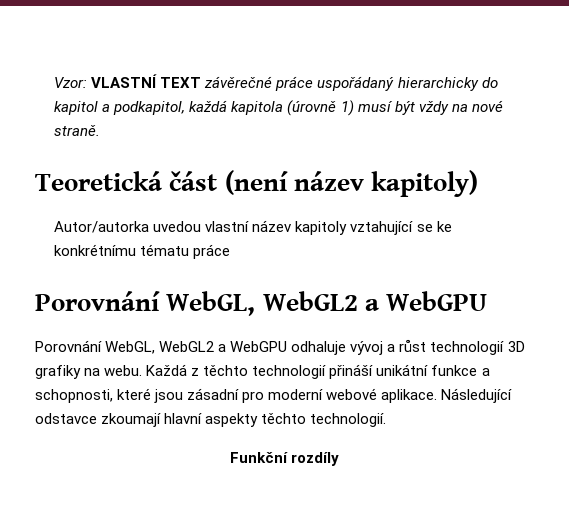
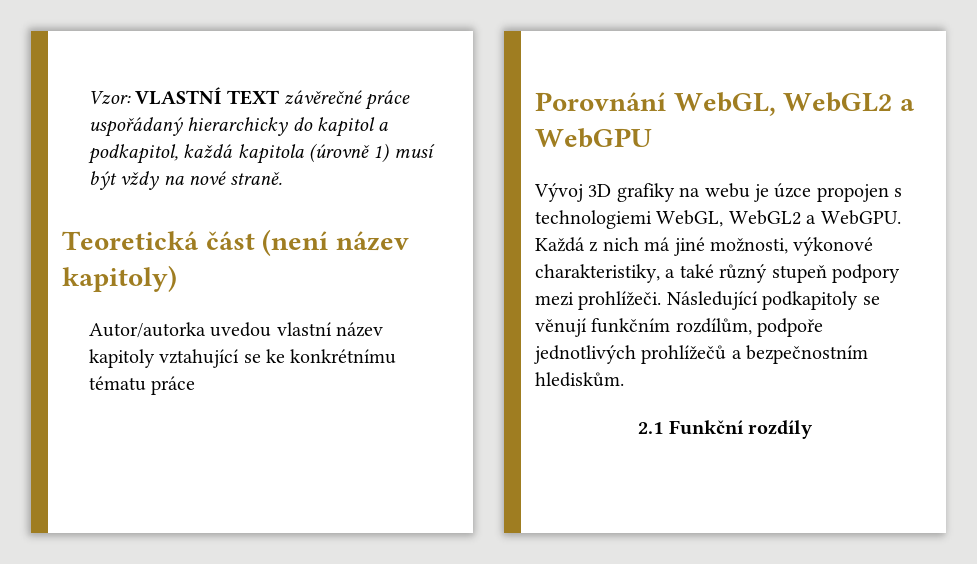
[35,339,525,355] [35,364,490,379] [35,388,513,403] [35,413,387,427] Porovnání WebGL, WebGL2 a WebGPU odhaluje vývoj a růst technologií 3D grafiky na webu. Každá z těchto technologií přináší unikátní funkce a schopnosti, které jsou zásadní pro moderní webové aplikace. Následující odstavce zkoumají hlavní aspekty těchto technologií. // -> [534,183,903,202] [535,210,901,229] [535,237,874,256] [535,264,900,283] [535,291,880,310] [535,318,824,337] [534,345,869,364] [535,372,624,387] [638,422,664,434] Vývoj 3D grafiky na webu je úzce propojen s technologiemi WebGL, WebGL2 a WebGPU. Každá z nich má jiné možnosti, výkonové charakteristiky, a také různý stupeň podpory mezi prohlížeči. Následující podkapitoly se věnují funkčním rozdílům, podpoře jednotlivých prohlížečů a bezpečnostním hlediskům. // 2.1

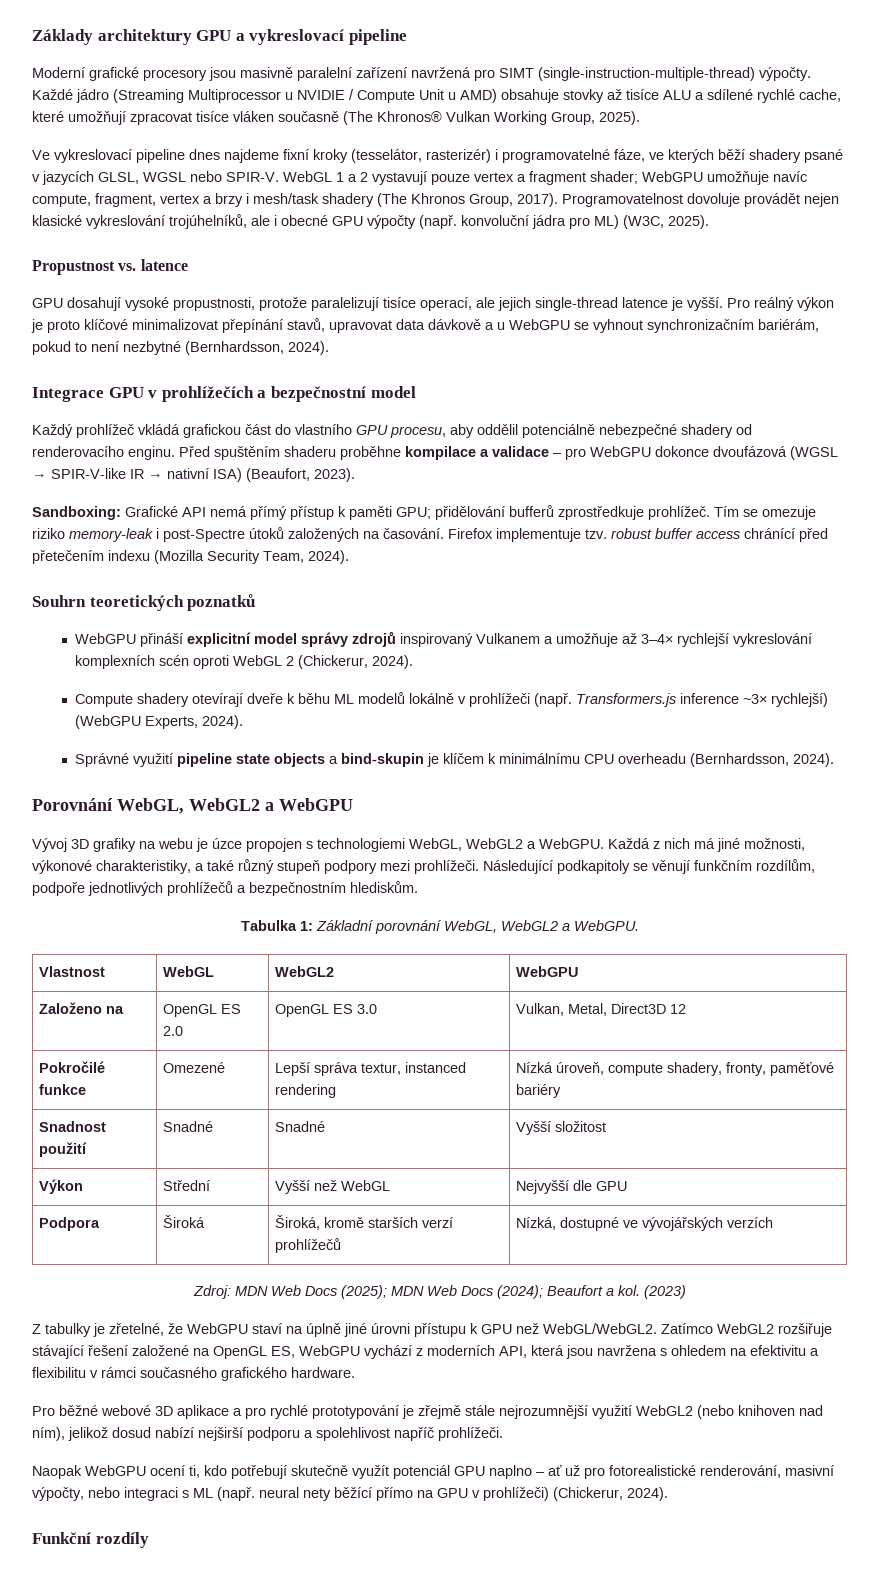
[88,87,411,110] [88,117,389,137] [87,143,435,164] [88,171,283,190] [62,229,409,256] [62,265,177,292] [88,322,384,338] [88,349,397,368] [88,376,196,395] Vzor: VLASTNÍ TEXT závěrečné práce uspořádaný hierarchicky do kapitol a podkapitol, každá kapitola (úrovně 1) musí být vždy na nové straně. // Teoretická část (není název kapitoly) // Autor/autorka uvedou vlastní název kapitoly vztahující se ke konkrétnímu tématu práce -> [32,29,407,45] [32,67,811,81] [32,89,841,103] [32,111,640,125] [32,149,843,163] [32,171,807,185] [32,193,839,207] [32,214,709,229] [32,259,188,275] [32,297,834,311] [31,318,819,333] [32,341,329,355] [32,386,416,402] [32,424,752,438] [32,446,838,460] [32,468,355,482] [32,505,816,520] [32,527,828,542] [32,550,349,564] [32,594,256,611] [74,631,812,647] [74,655,413,669] [74,692,828,707] [74,715,243,729] [74,753,834,767] Základy architektury GPU a vykreslovací pipeline // Moderní grafické procesory jsou masivně paralelní zařízení navržená pro SIMT (single-instruction-multiple-thread) výpočty. Každé jádro (Streaming Multiprocessor u NVIDIE / Compute Unit u AMD) obsahuje stovky až tisíce ALU a sdílené rychlé cache, které umožňují zpracovat tisíce vláken současně (The Khronos® Vulkan Working Group, 2025). // Ve vykreslovací pipeline dnes najdeme fixní kroky (tesselátor, rasterizér) i programovatelné fáze, ve kterých běží shadery psané v jazycích GLSL, WGSL nebo SPIR-V. WebGL 1 a 2 vystavují pouze vertex a fragment shader; WebGPU umožňuje navíc compute, fragment, vertex a brzy i mesh/task shadery (The Khronos Group, 2017). Programovatelnost dovoluje provádět nejen klasické vykreslování trojúhelníků, ale i obecné GPU výpočty (např. konvoluční jádra pro ML) (W3C, 2025). // Propustnost vs. latence // GPU dosahují vysoké propustnosti, protože paralelizují tisíce operací, ale jejich single-thread latence je vyšší. Pro reálný výkon je proto klíčové minimalizovat přepínání stavů, upravovat data dávkově a u WebGPU se vyhnout synchronizačním bariérám, pokud to není nezbytné (Bernhardsson, 2024). // Integrace GPU v prohlížečích a bezpečnostní model // Každý prohlížeč vkládá grafickou část do vlastního GPU procesu, aby oddělil potenciálně nebezpečné shadery od renderovacího enginu. Před spuštěním shaderu proběhne kompilace a validace – pro WebGPU dokonce dvoufázová (WGSL → SPIR-V-like IR → nativní ISA) (Beaufort, 2023). // Sandboxing: Grafické API nemá přímý přístup k paměti GPU; přidělování bufferů zprostředkuje prohlížeč. Tím se omezuje riziko memory-leak i post-Spectre útoků založených na časování. Firefox implementuje tzv. robust buffer access chránící před přetečením indexu (Mozilla Security Team, 2024). // Souhrn teoretických poznatků // WebGPU přináší explicitní model správy zdrojů inspirovaný Vulkanem a umožňuje až 3–4× rychlejší vykreslování komplexních scén oproti WebGL 2 (Chickerur, 2024). // Compute shadery otevírají dveře k běhu ML modelů lokálně v prohlížeči (např. Transformers.js inference ~3× rychlejší) (WebGPU Experts, 2024). // Správné využití pipeline state objects a bind-skupin je klíčem k minimálnímu CPU overheadu (Bernhardsson, 2024).
[638,422,664,434] 2.1 -> [240,920,639,934] [39,966,106,977] [163,966,215,977] [275,966,335,977] [516,966,579,977] [39,1002,125,1014] [163,1004,242,1017] [163,1026,184,1036] [275,1004,378,1017] [516,1003,687,1016] [39,1061,106,1073] [39,1084,87,1095] [163,1062,226,1073] [275,1062,467,1076] [275,1084,337,1098] [516,1062,835,1076] [516,1084,562,1098] [39,1121,107,1132] [39,1142,88,1157] [163,1121,214,1132] [275,1121,326,1132] [516,1121,607,1135] [39,1179,84,1194] [163,1180,211,1191] [275,1180,391,1194] [516,1180,628,1194] [39,1217,101,1231] [163,1215,206,1228] [275,1215,454,1230] [275,1238,342,1253] [516,1217,774,1231] [192,1285,686,1299] [32,1323,832,1337] [32,1345,819,1359] [32,1367,355,1381] [32,1405,823,1419] [32,1427,503,1441] [32,1465,834,1479] [32,1487,668,1501] Tabulka 1: Základní porovnání WebGL, WebGL2 a WebGPU. // Vlastnost | WebGL | WebGL2 | WebGPU // Založeno na | OpenGL ES 2.0 | OpenGL ES 3.0 | Vulkan, Metal, Direct3D 12 // Pokročilé funkce | Omezené | Lepší správa textur, instanced rendering | Nízká úroveň, compute shadery, fronty, paměťové bariéry // Snadnost použití | Snadné | Snadné | Vyšší složitost // Výkon | Střední | Vyšší než WebGL | Nejvyšší dle GPU // Podpora | Široká | Široká, kromě starších verzí prohlížečů | Nízká, dostupné ve vývojářských verzích // Zdroj: MDN Web Docs (2025); MDN Web Docs (2024); Beaufort a kol. (2023) // Z tabulky je zřetelné, že WebGPU staví na úplně jiné úrovni přístupu k GPU než WebGL/WebGL2. Zatímco WebGL2 rozšiřuje stávající řešení založené na OpenGL ES, WebGPU vychází z moderních API, která jsou navržena s ohledem na efektivitu a flexibilitu v rámci současného grafického hardware. // Pro běžné webové 3D aplikace a pro rychlé prototypování je zřejmě stále nejrozumnější využití WebGL2 (nebo knihoven nad ním), jelikož dosud nabízí nejširší podporu a spolehlivost napříč prohlížeči. // Naopak WebGPU ocení ti, kdo potřebují skutečně využít potenciál GPU naplno – ať už pro fotorealistické renderování, masivní výpočty, nebo integraci s ML (např. neural nety běžící přímo na GPU v prohlížeči) (Chickerur, 2024). //

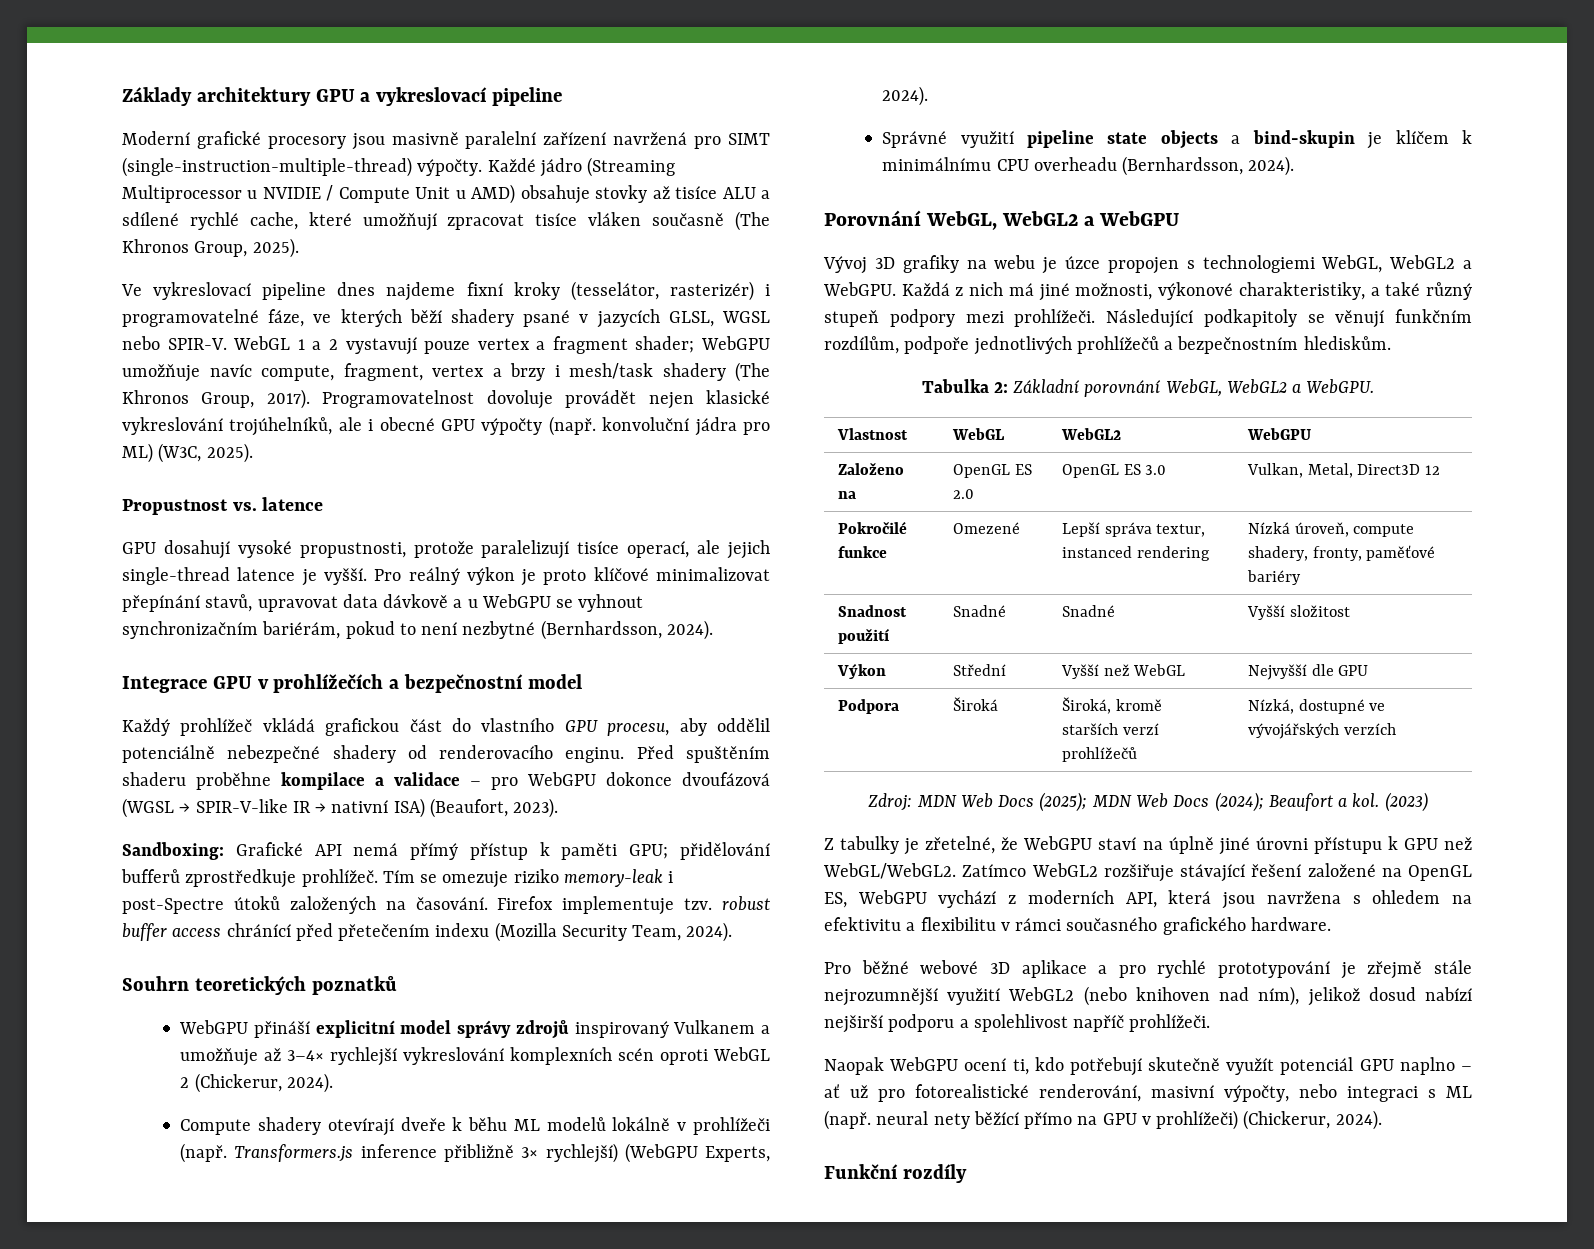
[377,111,547,125] Khronos® Vulkan Working -> [122,239,189,253] Khronos
[742,694,767,704] ~3× -> [443,1144,539,1162] přibližně 3×
[299,921,313,931] 1: -> [993,382,1008,393] 2:

